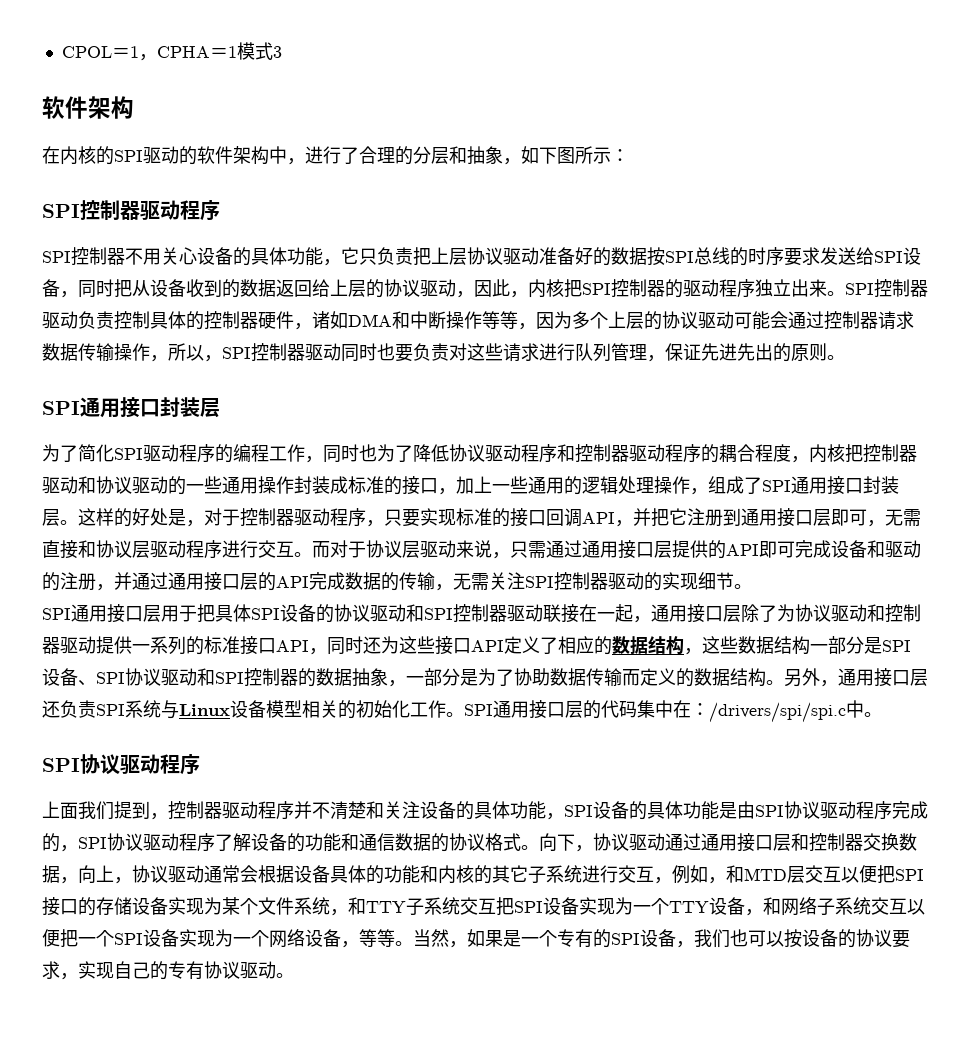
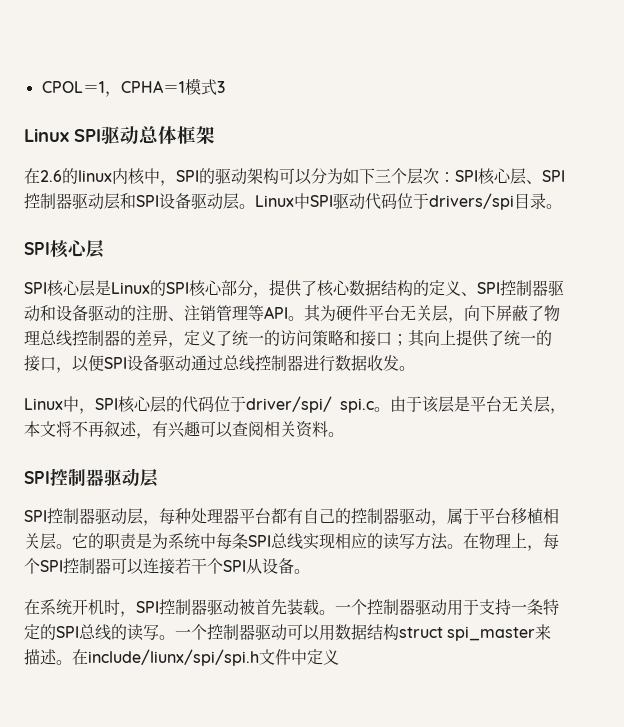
[42,96,134,119] [42,146,629,165] [42,200,220,221] [42,247,921,266] [42,279,928,298] [42,311,914,330] [42,343,845,362] [42,397,220,418] [42,444,917,463] [42,476,899,495] [42,508,921,527] [42,540,921,559] [42,572,752,591] [42,604,921,623] [42,636,911,655] [42,668,928,687] [42,700,882,723] [42,754,200,775] [42,801,928,820] [42,833,917,852] [42,865,924,884] [42,897,925,916] [42,929,910,948] [42,961,294,980] 软件架构 // 在内核的SPI驱动的软件架构中，进行了合理的分层和抽象，如下图所示： // SPI控制器驱动程序 // SPI控制器不用关心设备的具体功能，它只负责把上层协议驱动准备好的数据按SPI总线的时序要求发送给SPI设备，同时把从设备收到的数据返回给上层的协议驱动，因此，内核把SPI控制器的驱动程序独立出来。SPI控制器驱动负责控制具体的控制器硬件，诸如DMA和中断操作等等，因为多个上层的协议驱动可能会通过控制器请求数据传输操作，所以，SPI控制器驱动同时也要负责对这些请求进行队列管理，保证先进先出的原则。 // SPI通用接口封装层 // 为了简化SPI驱动程序的编程工作，同时也为了降低协议驱动程序和控制器驱动程序的耦合程度，内核把控制器驱动和协议驱动的一些通用操作封装成标准的接口，加上一些通用的逻辑处理操作，组成了SPI通用接口封装层。这样的好处是，对于控制器驱动程序，只要实现标准的接口回调API，并把它注册到通用接口层即可，无需直接和协议层驱动程序进行交互。而对于协议层驱动来说，只需通过通用接口层提供的API即可完成设备和驱动的注册，并通过通用接口层的API完成数据的传输，无需关注SPI控制器驱动的实现细节。 // SPI通用接口层用于把具体SPI设备的协议驱动和SPI控制器驱动联接在一起，通用接口层除了为协议驱动和控制器驱动提供一系列的标准接口API，同时还为这些接口API定义了相应的数据结构，这些数据结构一部分是SPI设备、SPI协议驱动和SPI控制器的数据抽象，一部分是为了协助数据传输而定义的数据结构。另外，通用接口层还负责SPI系统与Linux设备模型相关的初始化工作。SPI通用接口层的代码集中在：/drivers/spi/spi.c中。 // SPI协议驱动程序 // 上面我们提到，控制器驱动程序并不清楚和关注设备的具体功能，SPI设备的具体功能是由SPI协议驱动程序完成的，SPI协议驱动程序了解设备的功能和通信数据的协议格式。向下，协议驱动通过通用接口层和控制器交换数据，向上，协议驱动通常会根据设备具体的功能和内核的其它子系统进行交互，例如，和MTD层交互以便把SPI接口的存储设备实现为某个文件系统，和TTY子系统交互把SPI设备实现为一个TTY设备，和网络子系统交互以便把一个SPI设备实现为一个网络设备，等等。当然，如果是一个专有的SPI设备，我们也可以按设备的协议要求，实现自己的专有协议驱动。 -> [24,126,215,144] [24,168,565,186] [24,193,562,210] [24,240,105,258] [24,279,564,298] [24,305,560,323] [24,329,552,348] [24,355,415,373] [24,396,566,414] [24,421,344,439] [24,468,159,487] [24,508,559,526] [24,533,559,551] [24,558,310,575] [24,599,559,617] [24,624,552,641] [24,649,339,666] Linux SPI驱动总体框架 // 在2.6的linux内核中，SPI的驱动架构可以分为如下三个层次：SPI核心层、SPI控制器驱动层和SPI设备驱动层。Linux中SPI驱动代码位于drivers/spi目录。 // SPI核心层 // SPI核心层是Linux的SPI核心部分，提供了核心数据结构的定义、SPI控制器驱动和设备驱动的注册、注销管理等API。其为硬件平台无关层，向下屏蔽了物理总线控制器的差异，定义了统一的访问策略和接口；其向上提供了统一的接口，以便SPI设备驱动通过总线控制器进行数据收发。 // Linux中，SPI核心层的代码位于driver/spi/ spi.c。由于该层是平台无关层，本文将不再叙述，有兴趣可以查阅相关资料。 // SPI控制器驱动层 // SPI控制器驱动层，每种处理器平台都有自己的控制器驱动，属于平台移植相关层。它的职责是为系统中每条SPI总线实现相应的读写方法。在物理上，每个SPI控制器可以连接若干个SPI从设备。 // 在系统开机时，SPI控制器驱动被首先装载。一个控制器驱动用于支持一条特定的SPI总线的读写。一个控制器驱动可以用数据结构struct spi_master来描述。在include/liunx/spi/spi.h文件中定义

